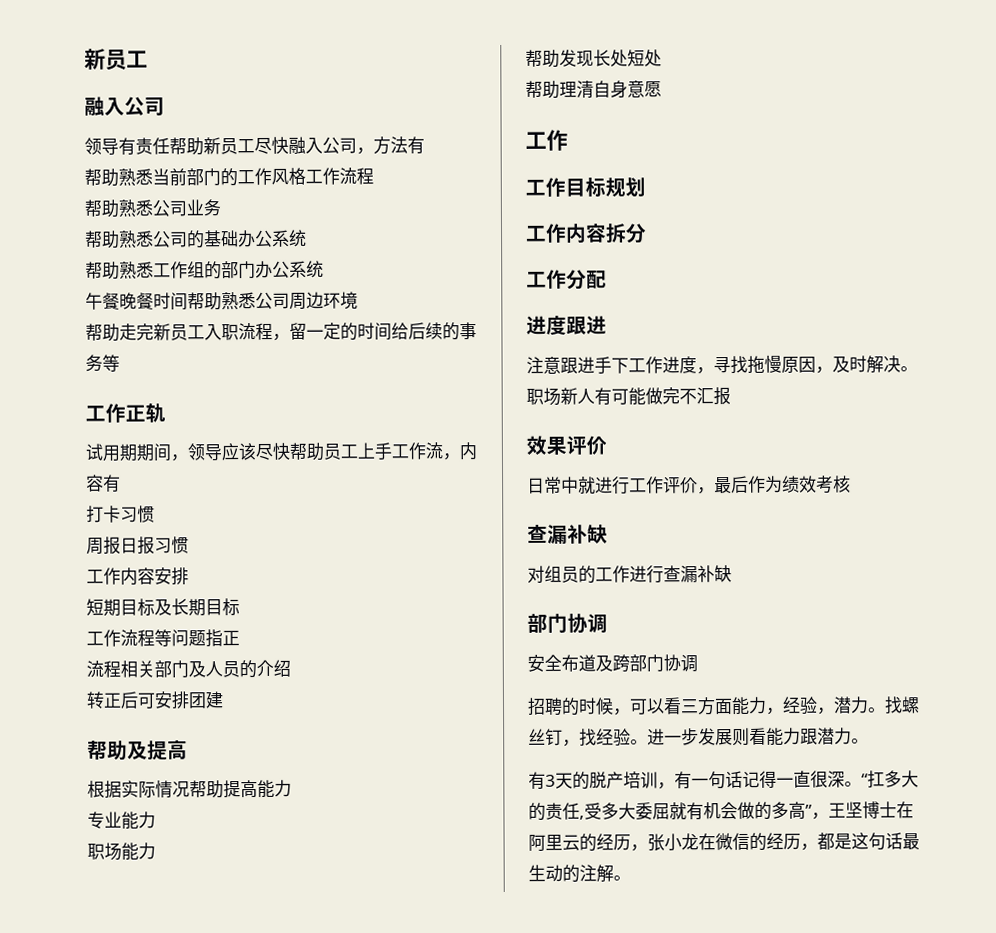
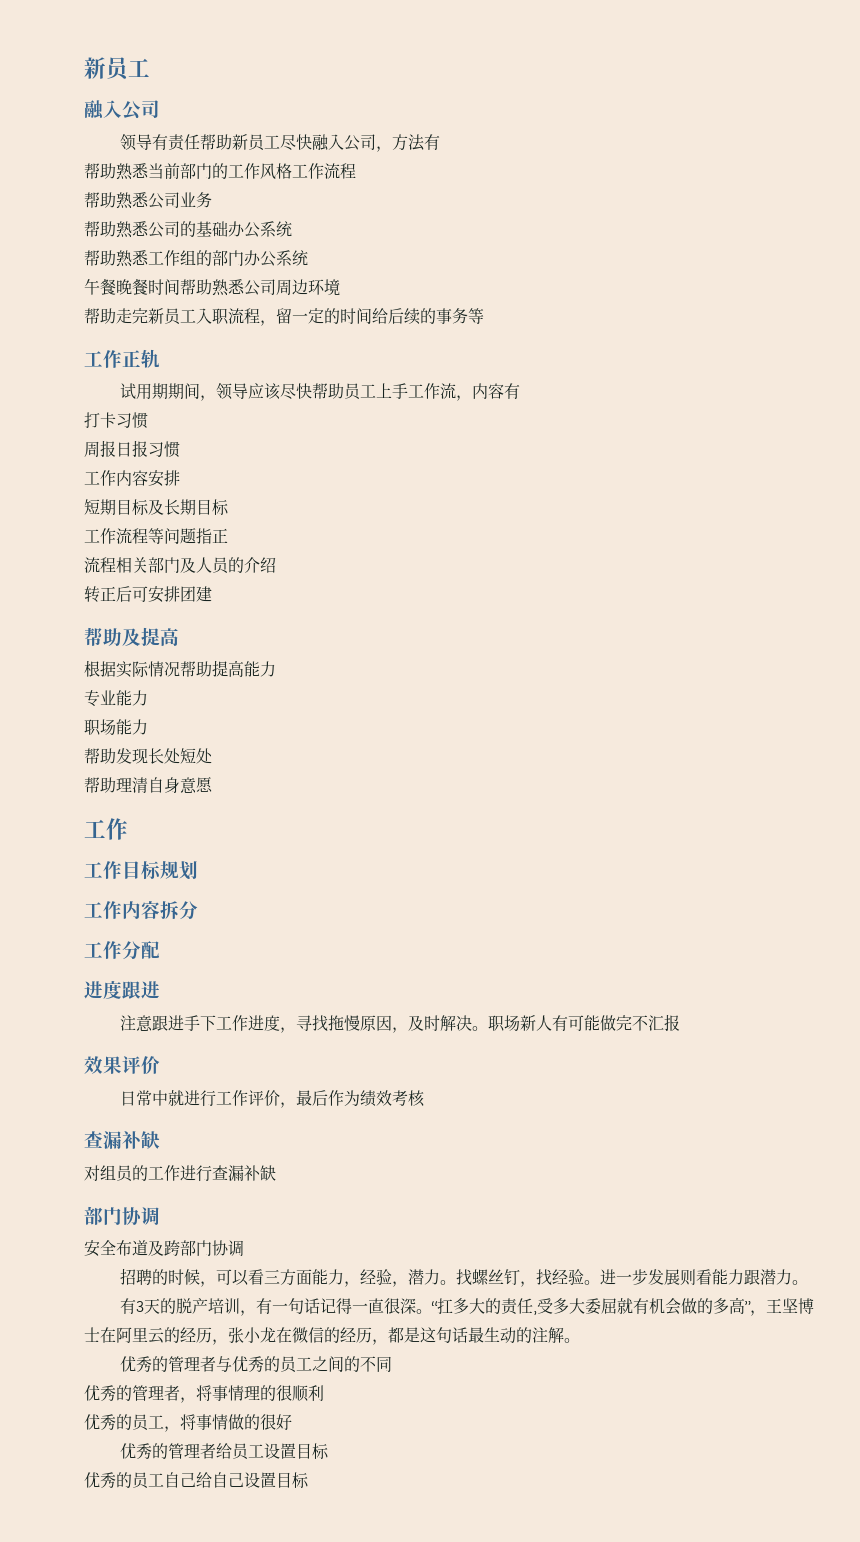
(631, 878) none -> [119,1356,392,1373] [84,1385,324,1403] [84,1414,292,1432] [119,1443,329,1460] [84,1472,309,1489] // 优秀的管理者与优秀的员工之间的不同 // 优秀的管理者，将事情理的很顺利 // 优秀的员工，将事情做的很好 // 优秀的管理者给员工设置目标 // 优秀的员工自己给自己设置目标

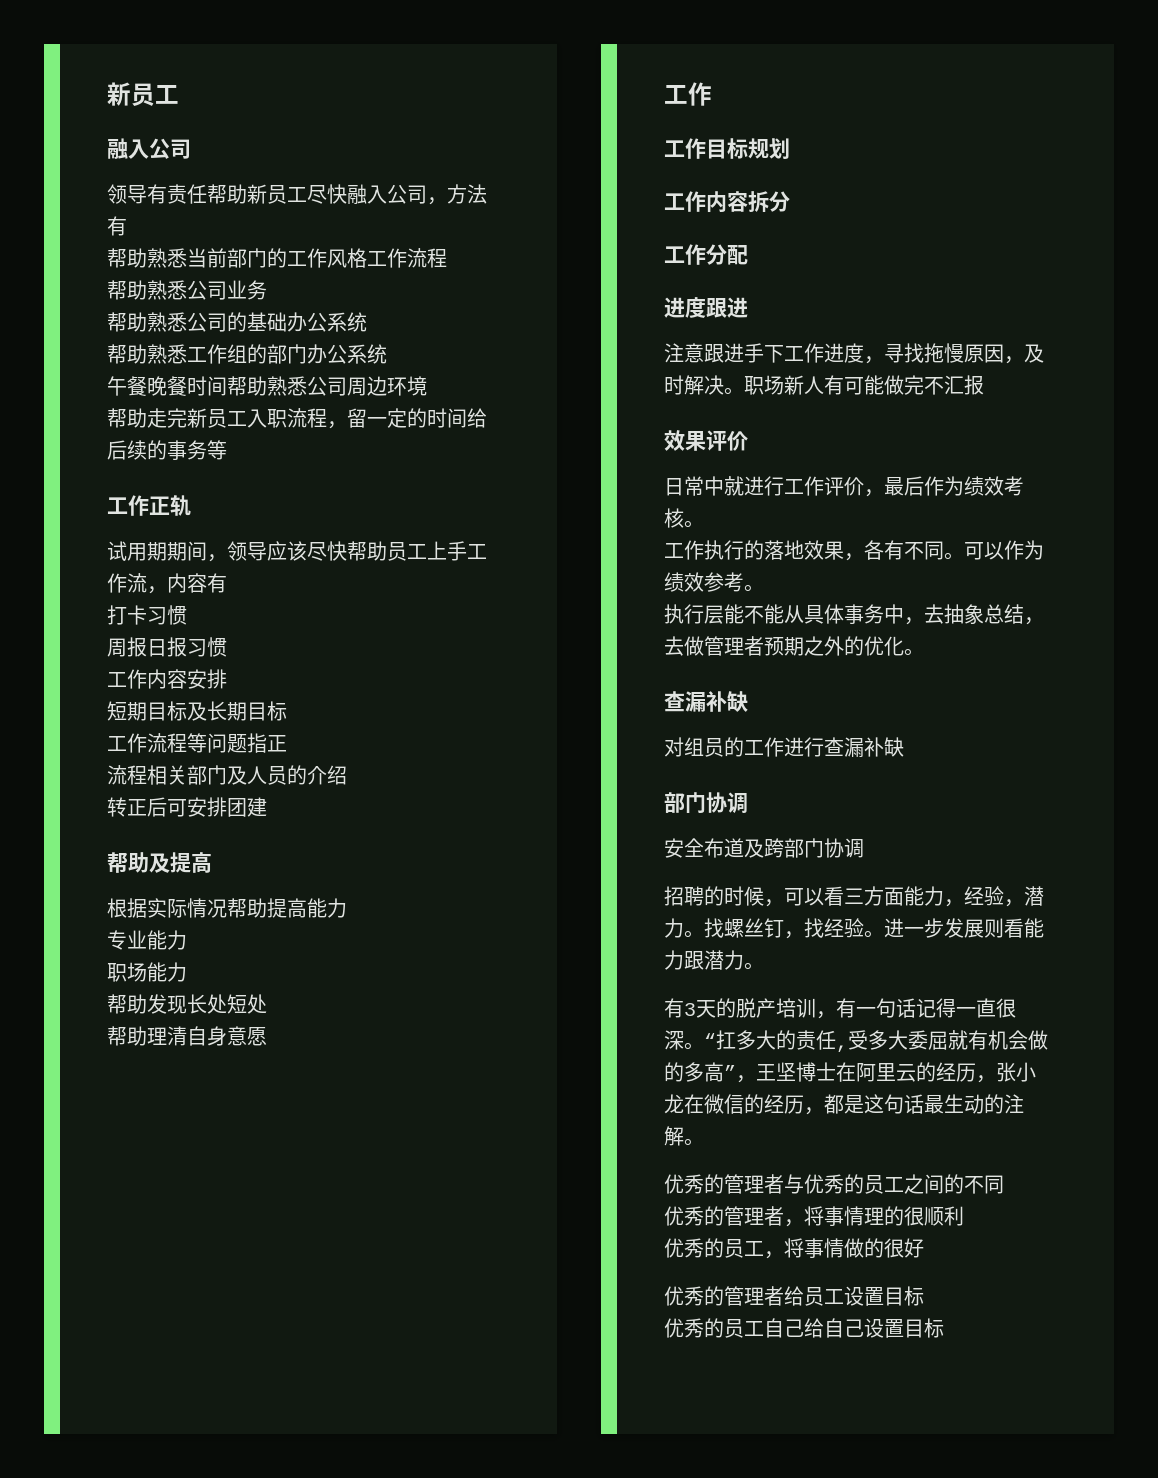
(425, 1098) none -> [684,520,704,528] [664,540,1044,561] [664,572,764,592] [664,604,1044,625] [664,636,924,656] 。 // 工作执行的落地效果，各有不同。可以作为绩效参考。 // 执行层能不能从具体事务中，去抽象总结，去做管理者预期之外的优化。

